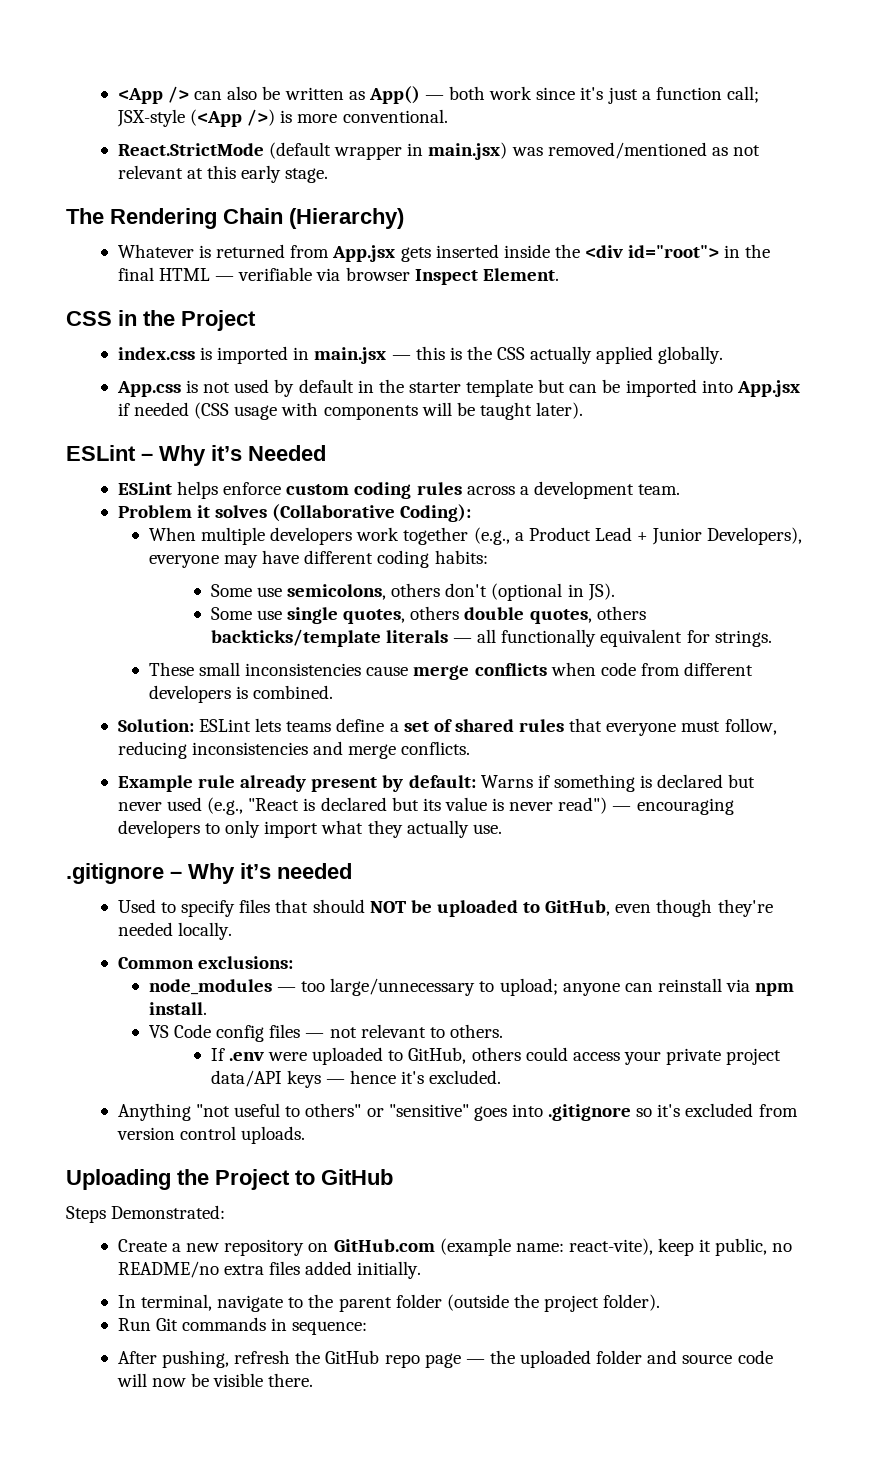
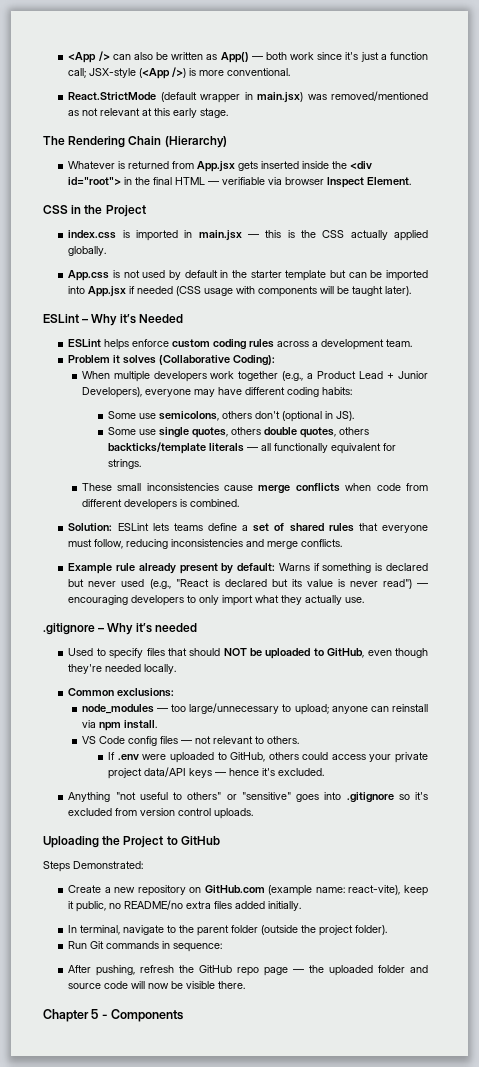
(314, 1380) none -> [43,1009,184,1022] // Chapter 5 - Components

